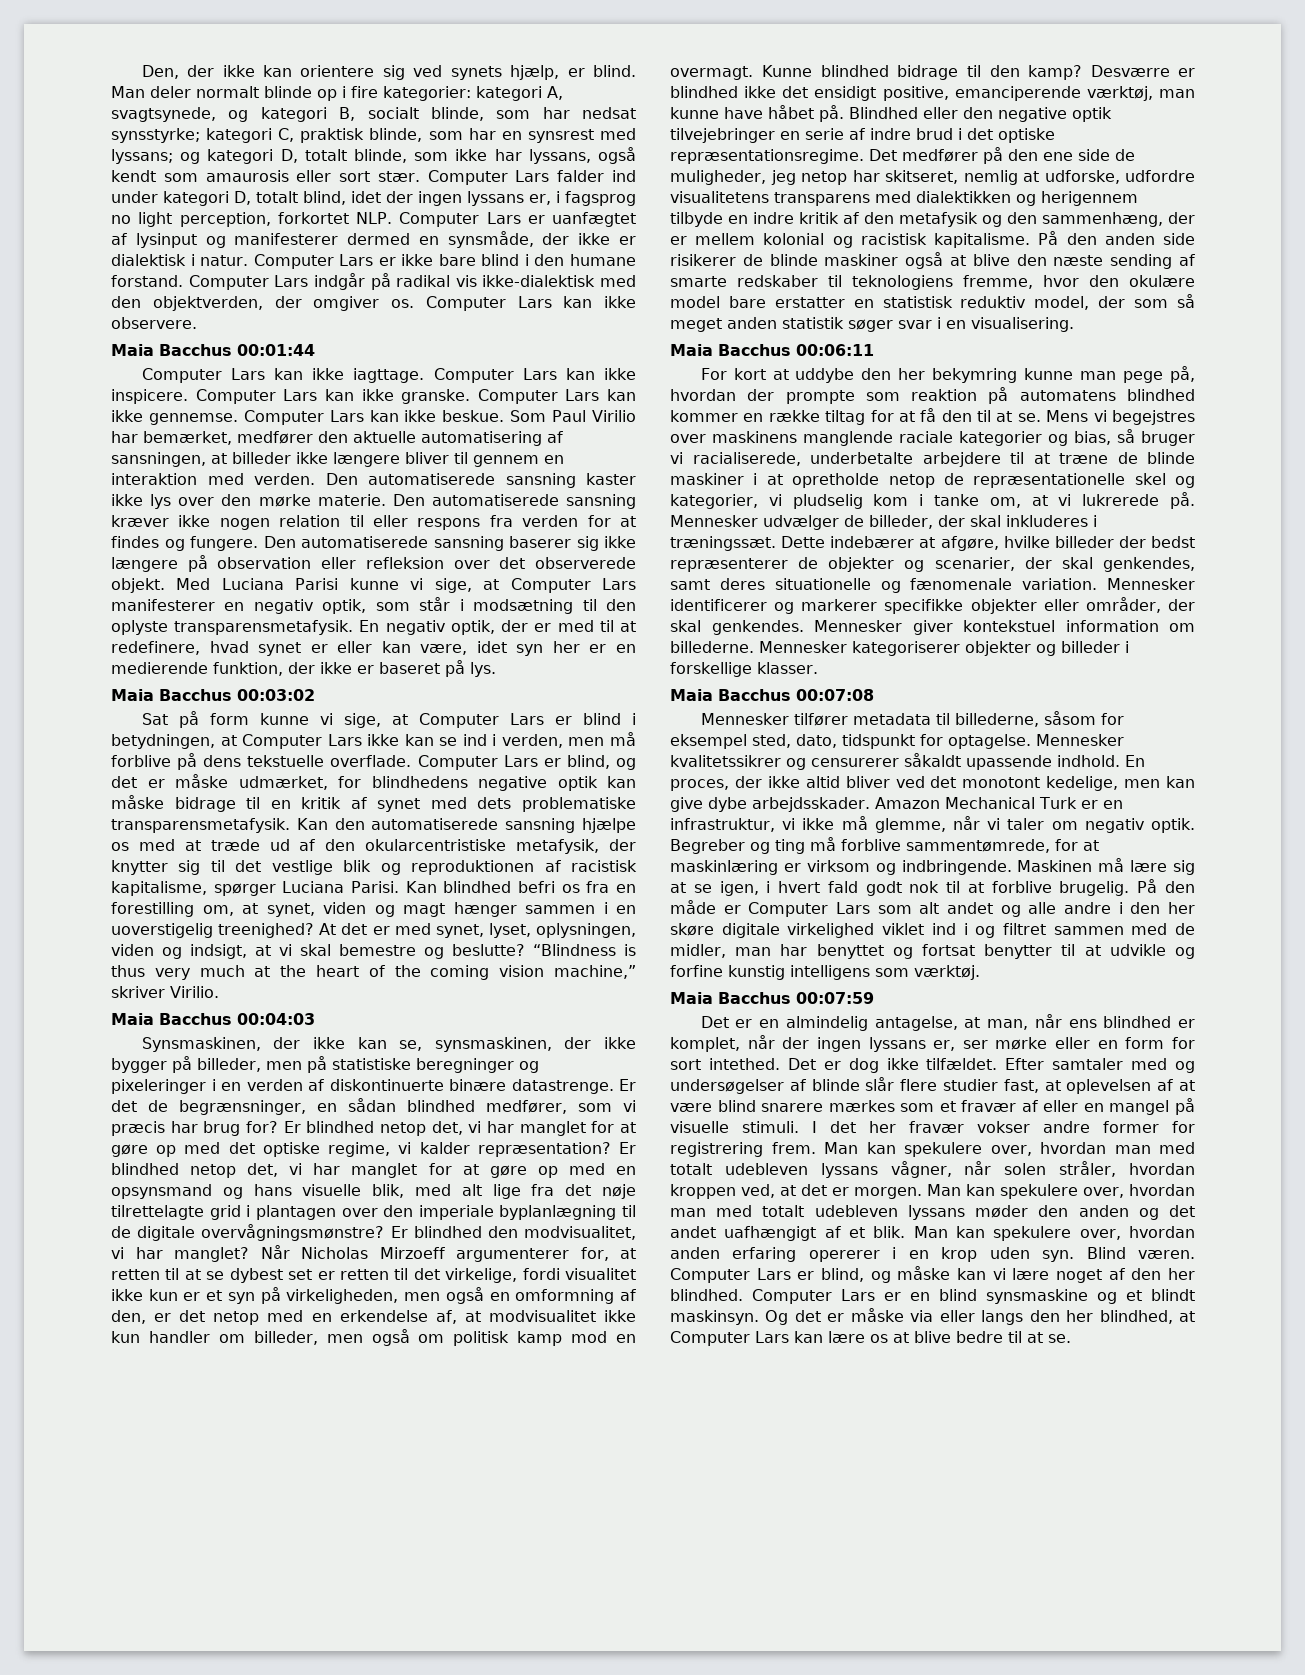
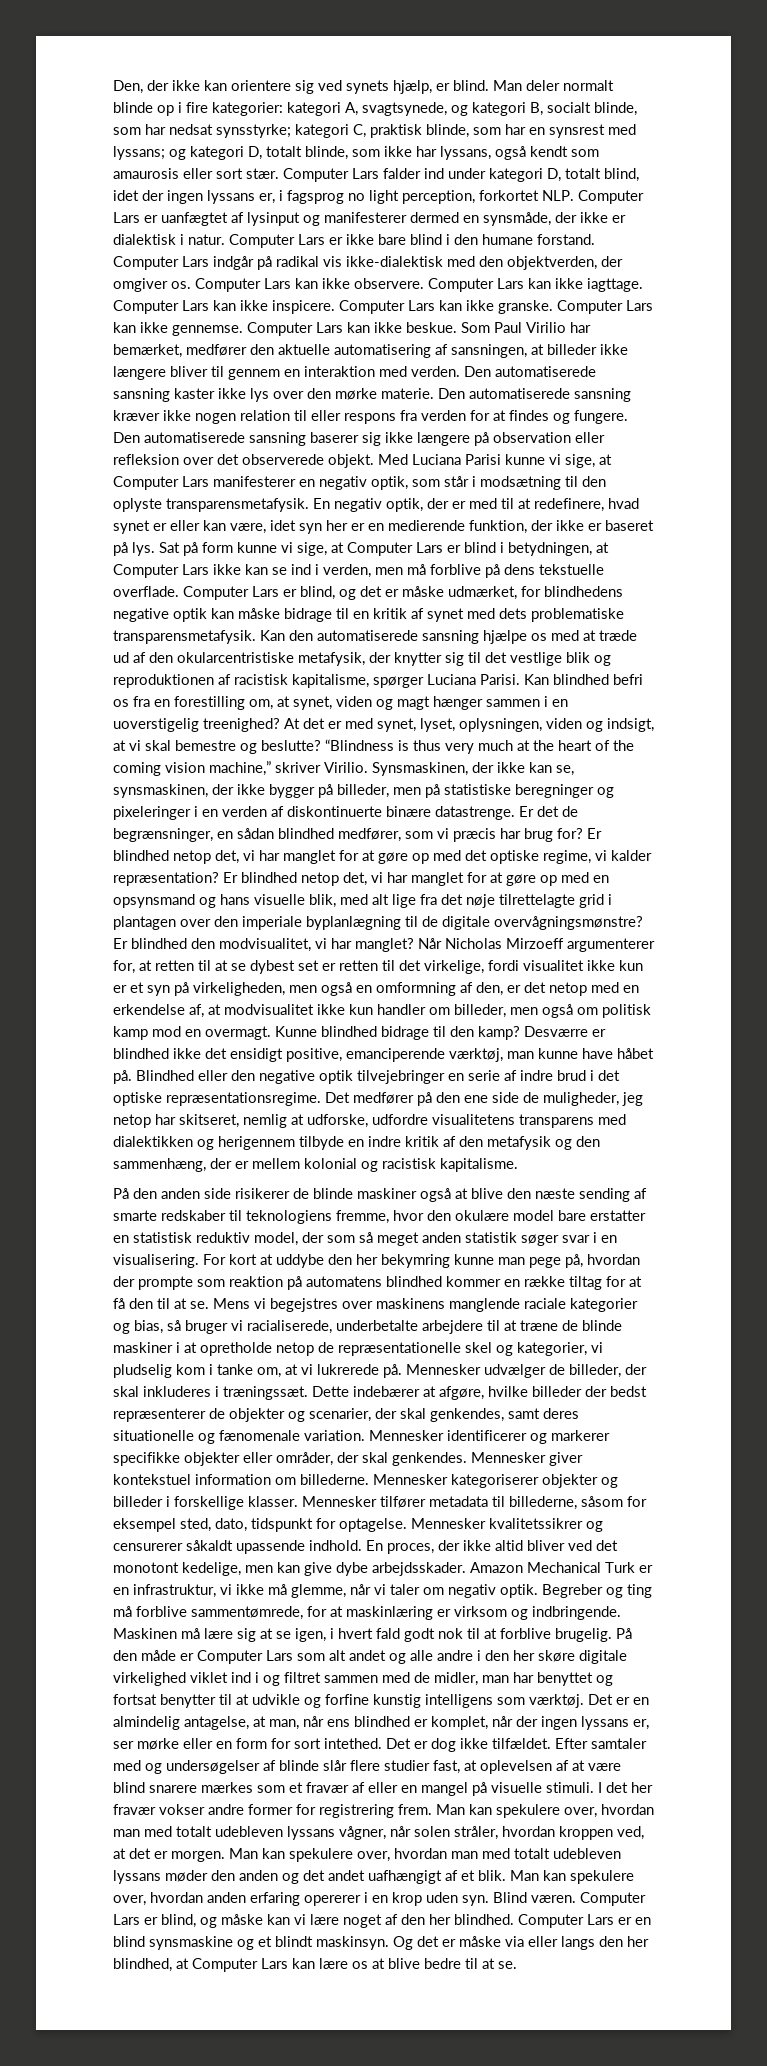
[111,344,315,356] // Maia Bacchus 00:01:44 // -> (424, 283) none
[111,689,315,701] // Maia Bacchus 00:03:02 // -> (155, 549) none
[111,1013,315,1025] // Maia Bacchus 00:04:03 // -> (368, 767) none
(1031, 240) none -> (518, 1165) //
[670,344,874,356] // Maia Bacchus 00:06:11 // -> (199, 1261) none
[670,689,874,701] // Maia Bacchus 00:07:08 // -> (298, 1501) none
[670,992,874,1004] // Maia Bacchus 00:07:59 // -> (584, 1701) none

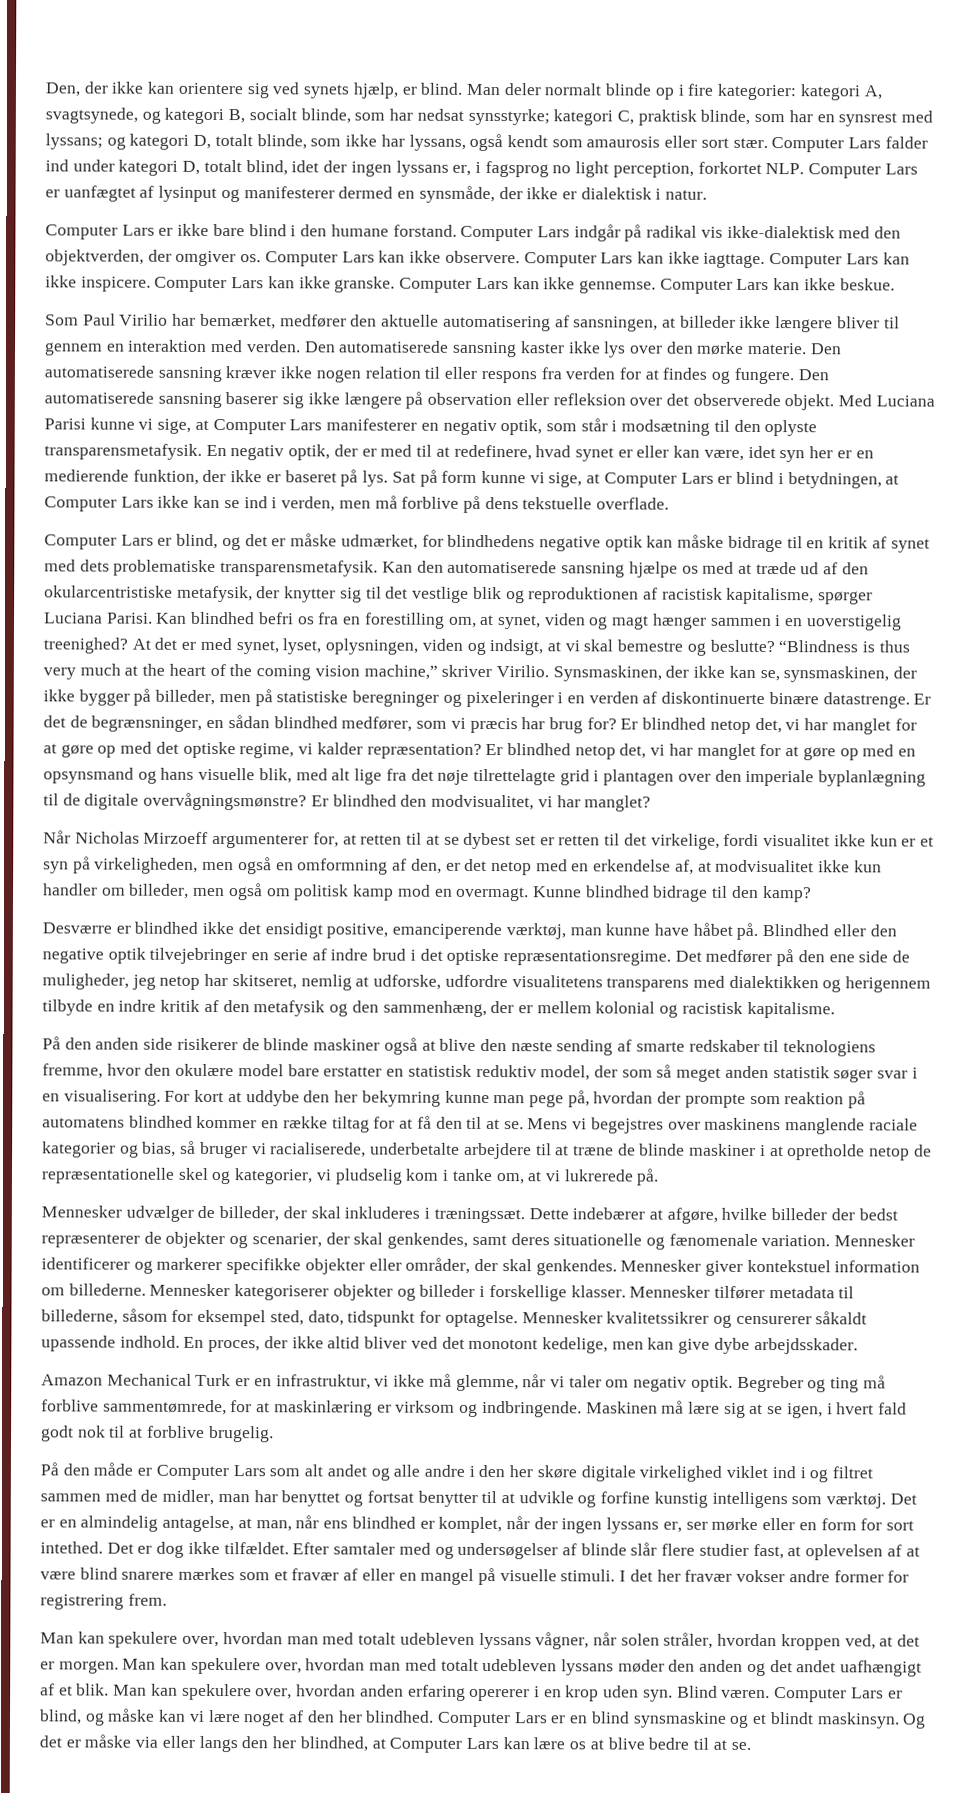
(225, 239) none -> (708, 194) //
(457, 327) none -> (895, 284) //
(179, 591) none -> (670, 503) //
(414, 945) none -> (652, 803) //
(520, 1033) none -> (812, 894) //
(402, 1371) none -> (660, 1177) //
(466, 1569) none -> (858, 1346) //
(612, 1635) none -> (274, 1434) //
(432, 1809) none -> (167, 1599) //

